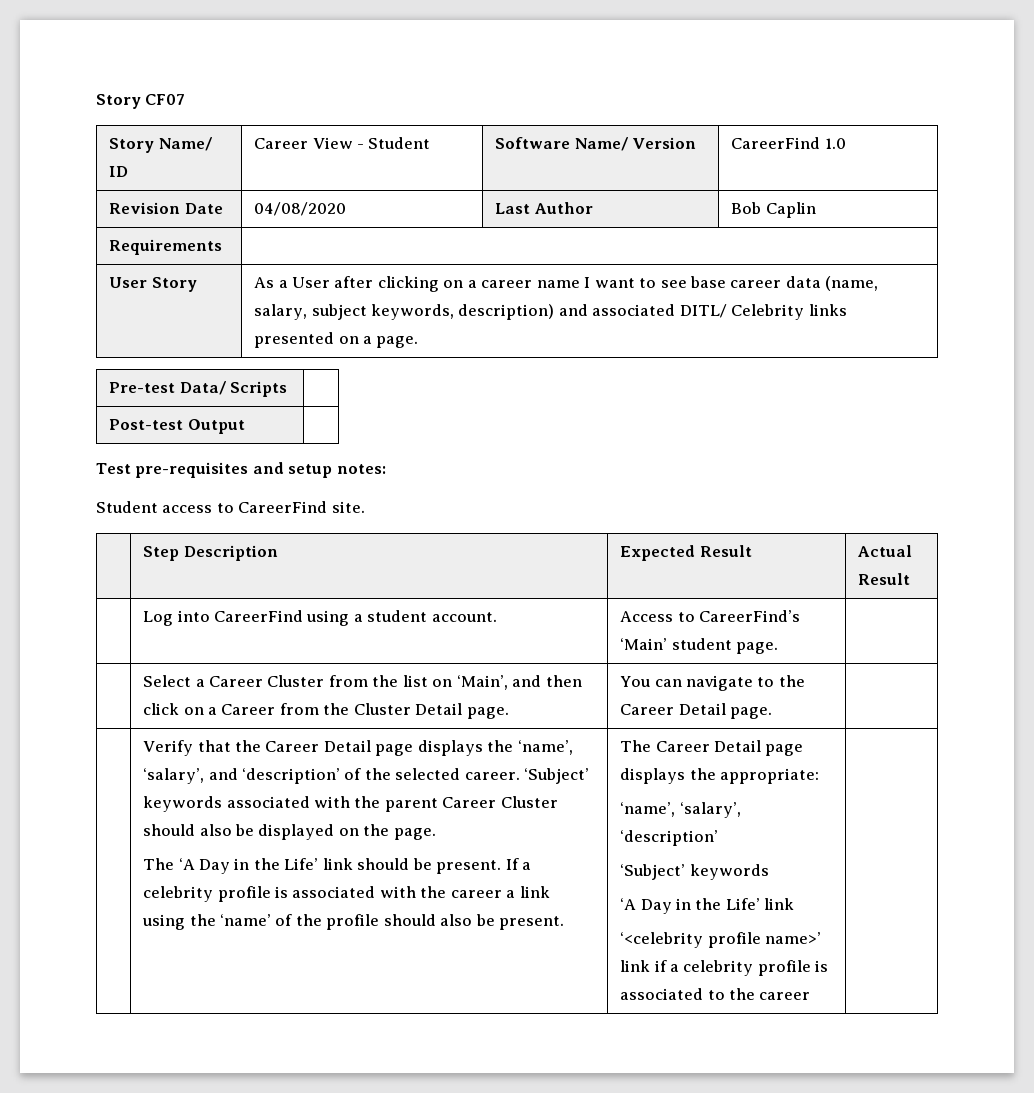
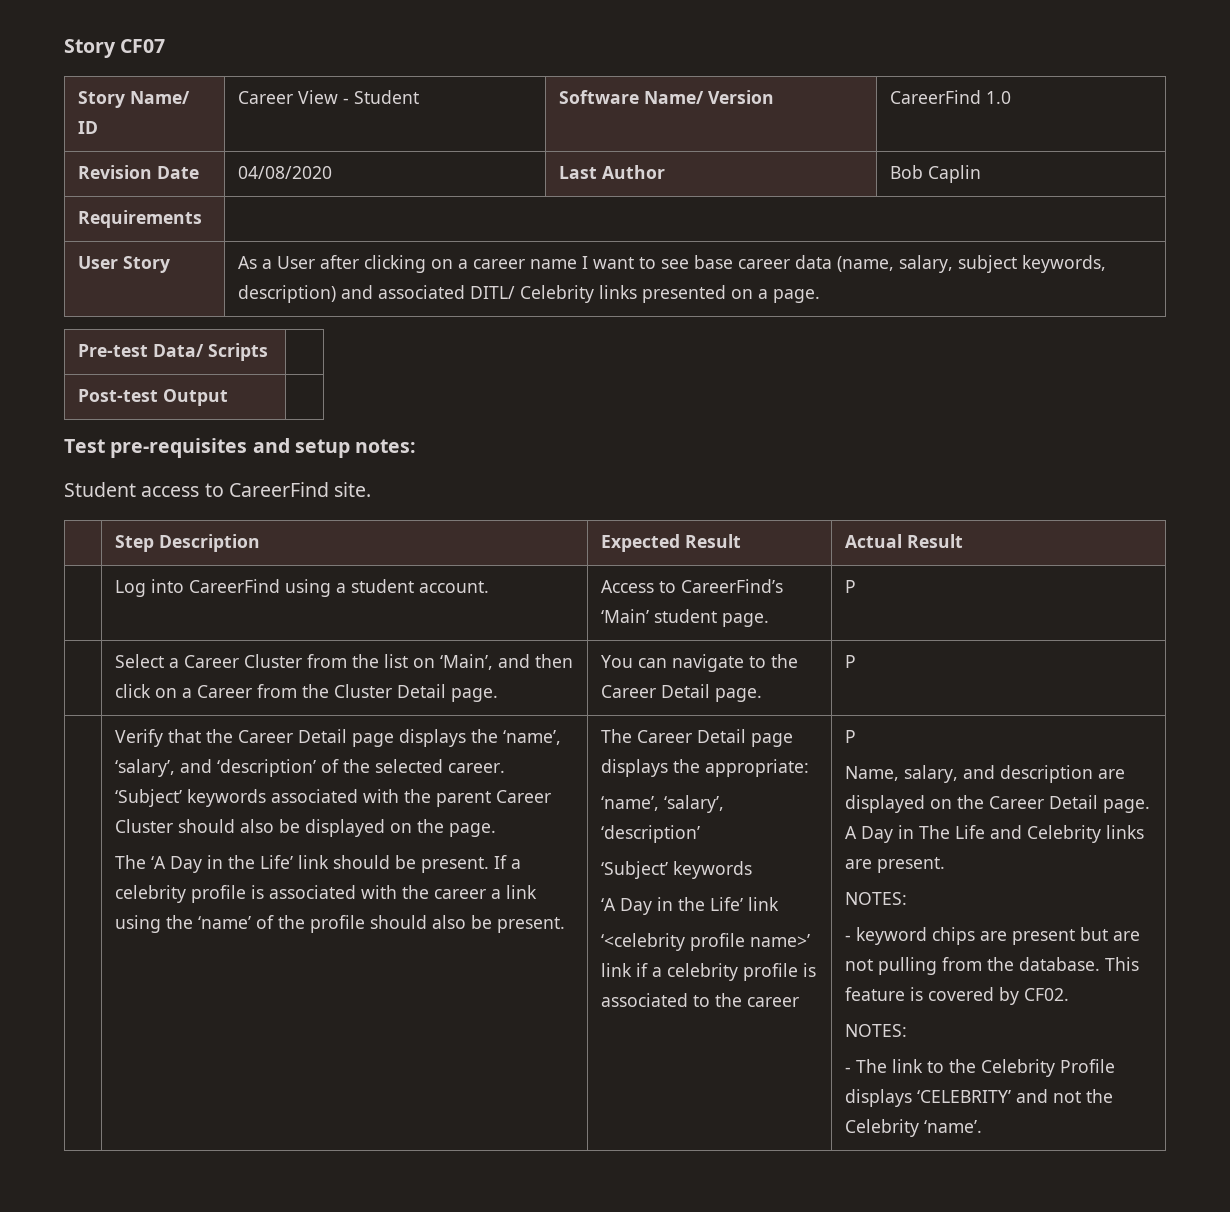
(779, 648) none -> [845,580,857,593] P
(773, 713) none -> [845,655,857,668] P
(811, 996) none -> [845,730,857,743] [845,765,1126,783] [845,795,1151,813] [845,825,1145,843] [845,857,946,873] [845,892,908,905] [845,927,1141,945] [845,957,1140,975] [845,987,1070,1005] [845,1024,908,1037] [845,1059,1116,1077] [845,1089,1114,1107] [845,1119,983,1137] P // Name, salary, and description are displayed on the Career Detail page. A Day in The Life and Celebrity links are present. // NOTES: // - keyword chips are present but are not pulling from the database. This feature is covered by CF02. // NOTES: // - The link to the Celebrity Profile displays ‘CELEBRITY’ and not the Celebrity ‘name’.

